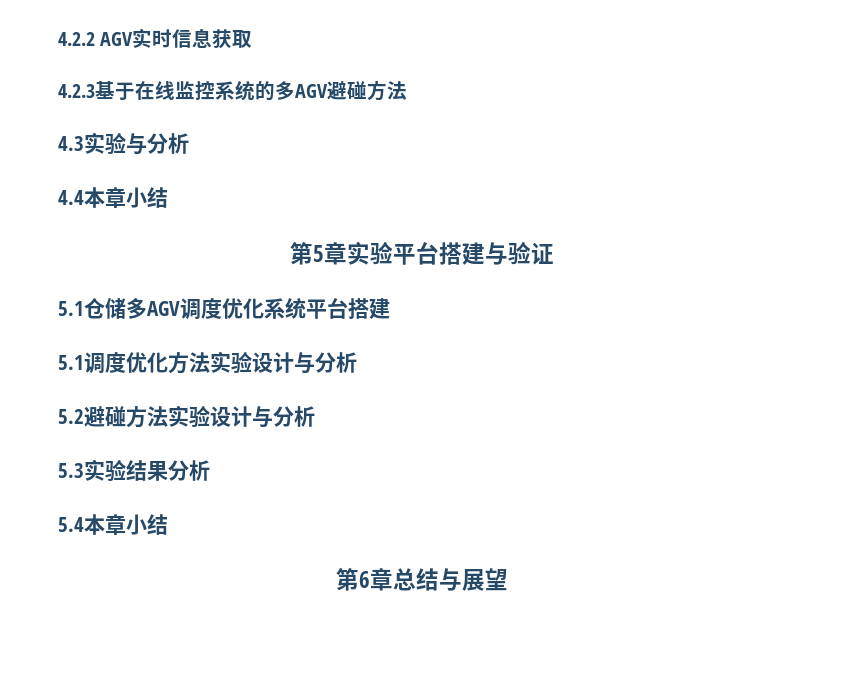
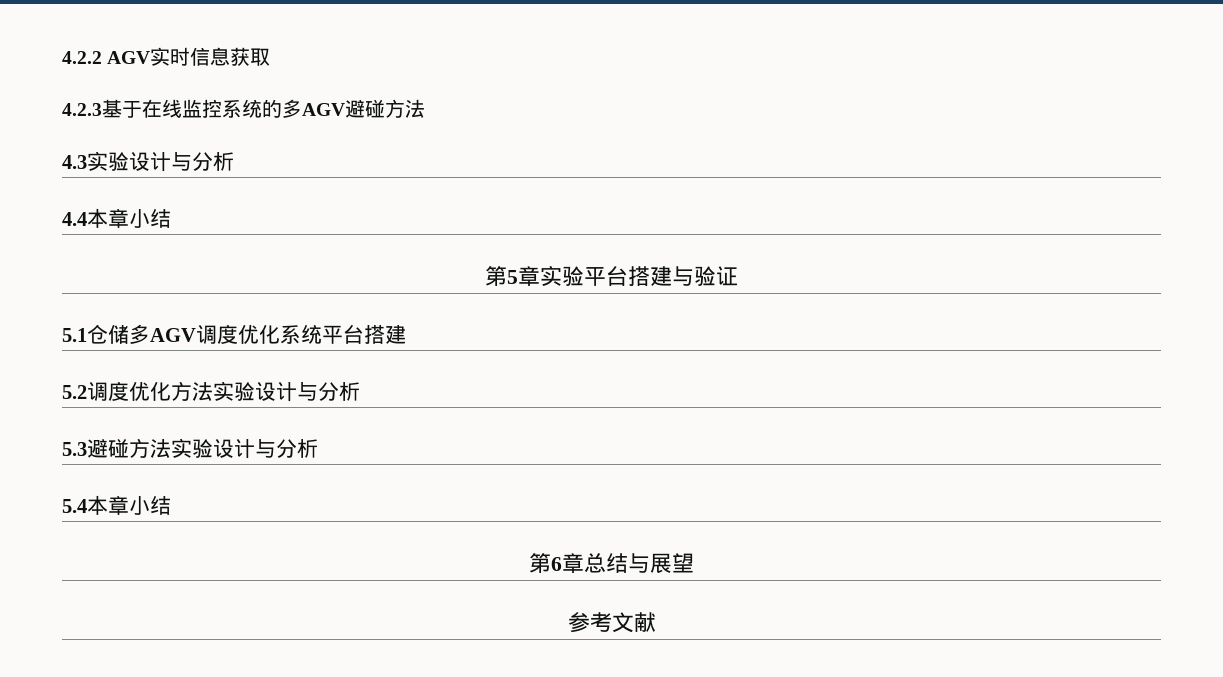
(126, 143) none -> [129,152,171,172] 设计
[58,355,84,370] 5.1 -> [62,385,87,399] 5.2
[58,409,84,424] 5.2 -> [62,442,87,456] 5.3
[58,459,210,481] // 5.3实验结果分析 -> (318, 448) none
(508, 579) none -> [567,612,656,633] // 参考文献

